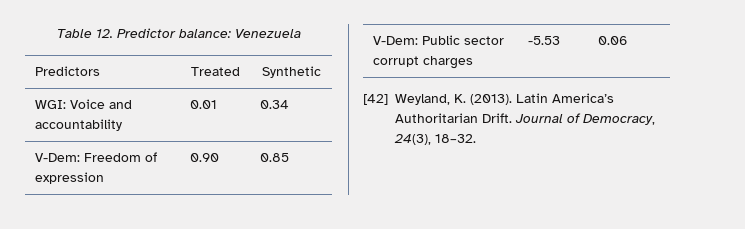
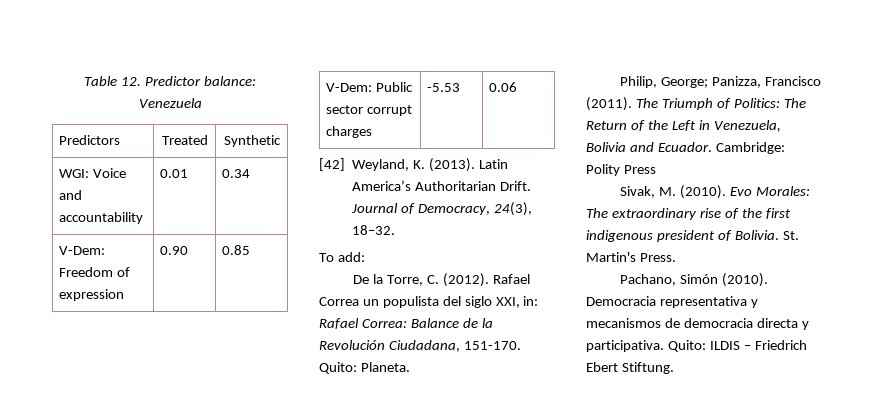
(476, 138) none -> [319,252,365,262] [353,273,530,287] [319,296,539,308] [319,318,493,329] [319,340,521,352] [319,362,410,374] [620,76,822,88] [586,97,806,111] [586,120,781,132] [586,142,785,154] [586,164,656,176] [620,185,810,199] [586,208,791,220] [586,230,799,242] [586,252,676,262] [620,273,769,287] [586,296,758,308] [586,318,809,330] [586,340,807,352] [586,362,674,374] // To add: // De la Torre, C. (2012). Rafael Correa un populista del siglo XXI, in: Rafael Correa: Balance de la Revolución Ciudadana, 151-170. Quito: Planeta. // Philip, George; Panizza, Francisco (2011). The Triumph of Politics: The Return of the Left in Venezuela, Bolivia and Ecuador. Cambridge: Polity Press // Sivak, M. (2010). Evo Morales: The extraordinary rise of the first indigenous president of Bolivia. St. Martin's Press. // Pachano, Simón (2010). Democracia representativa y mecanismos de democracia directa y participativa. Quito: ILDIS – Friedrich Ebert Stiftung.

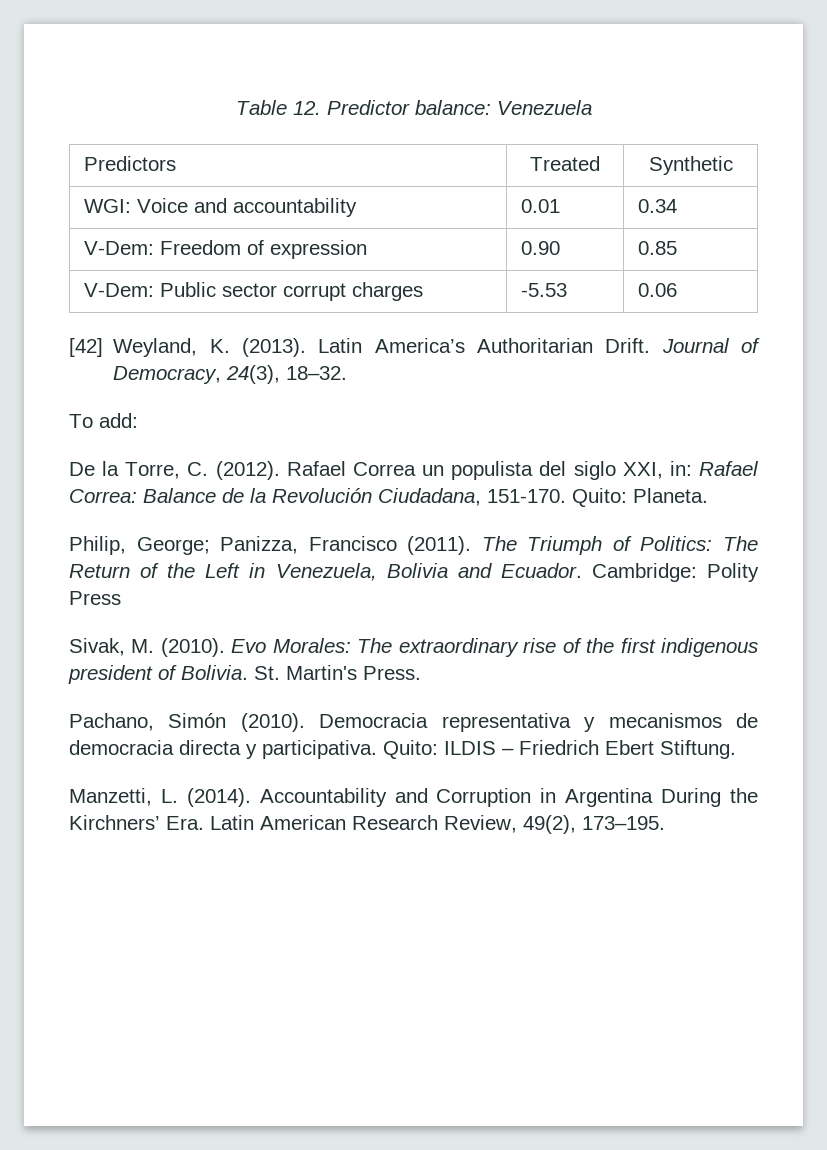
(674, 368) none -> [69,788,759,807] [69,815,665,834] // Manzetti, L. (2014). Accountability and Corruption in Argentina During the Kirchners’ Era. Latin American Research Review, 49(2), 173–195.

